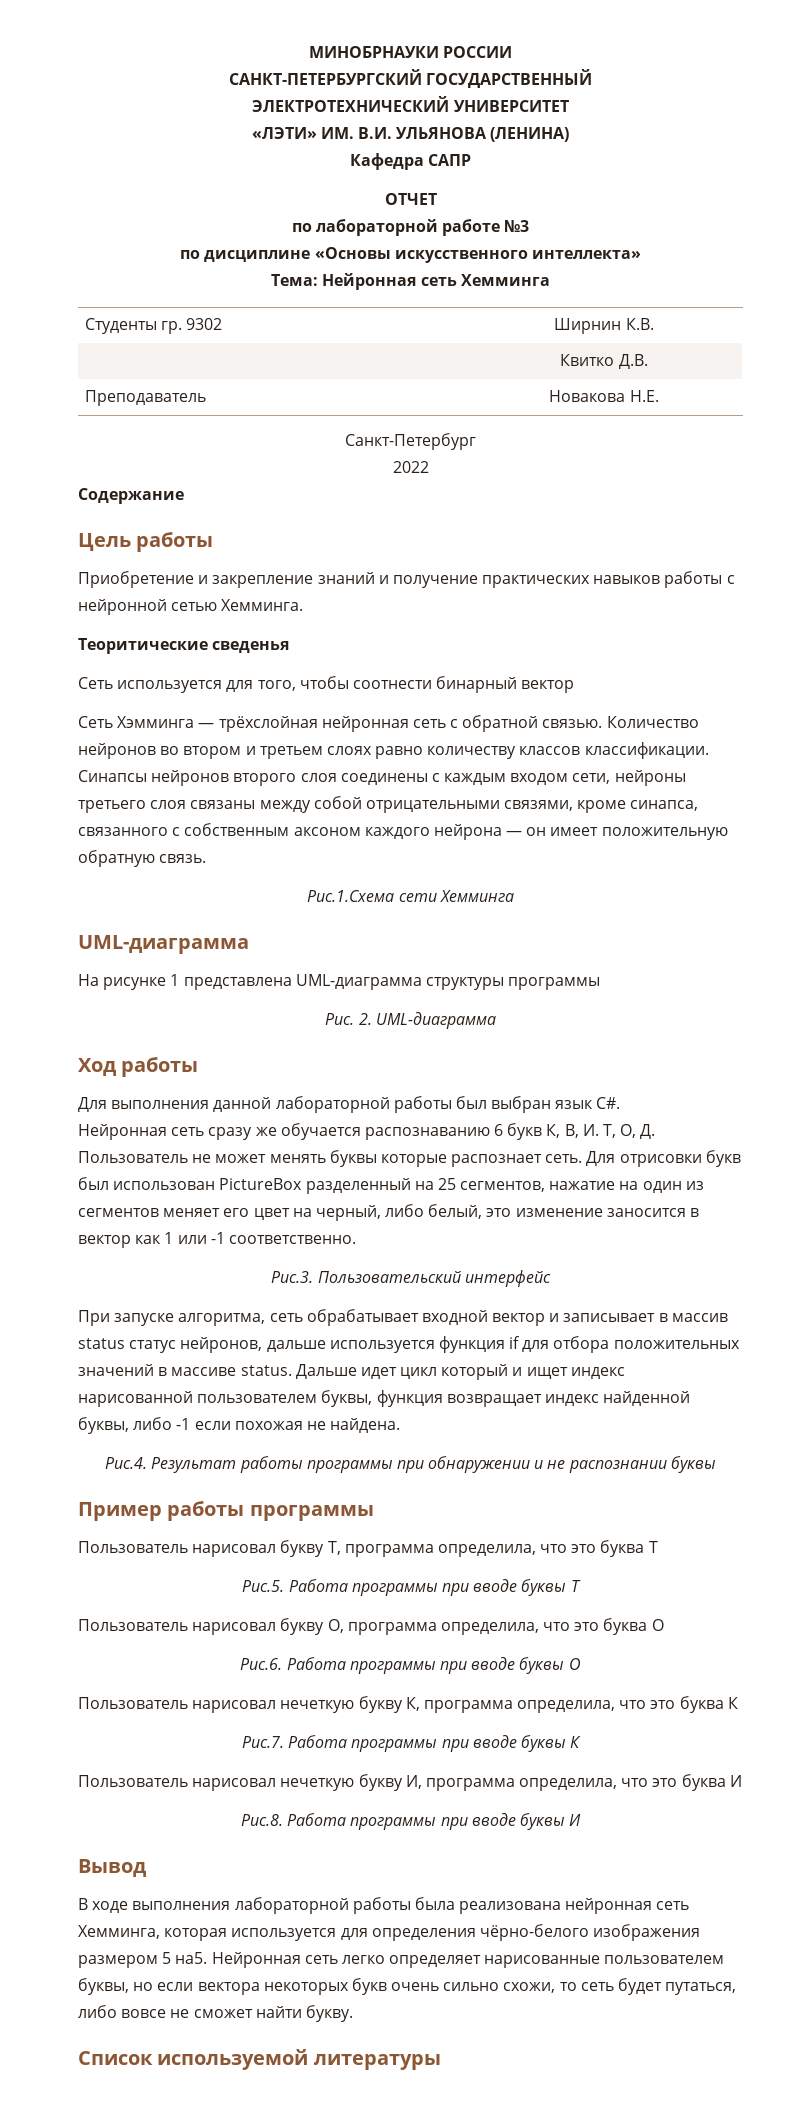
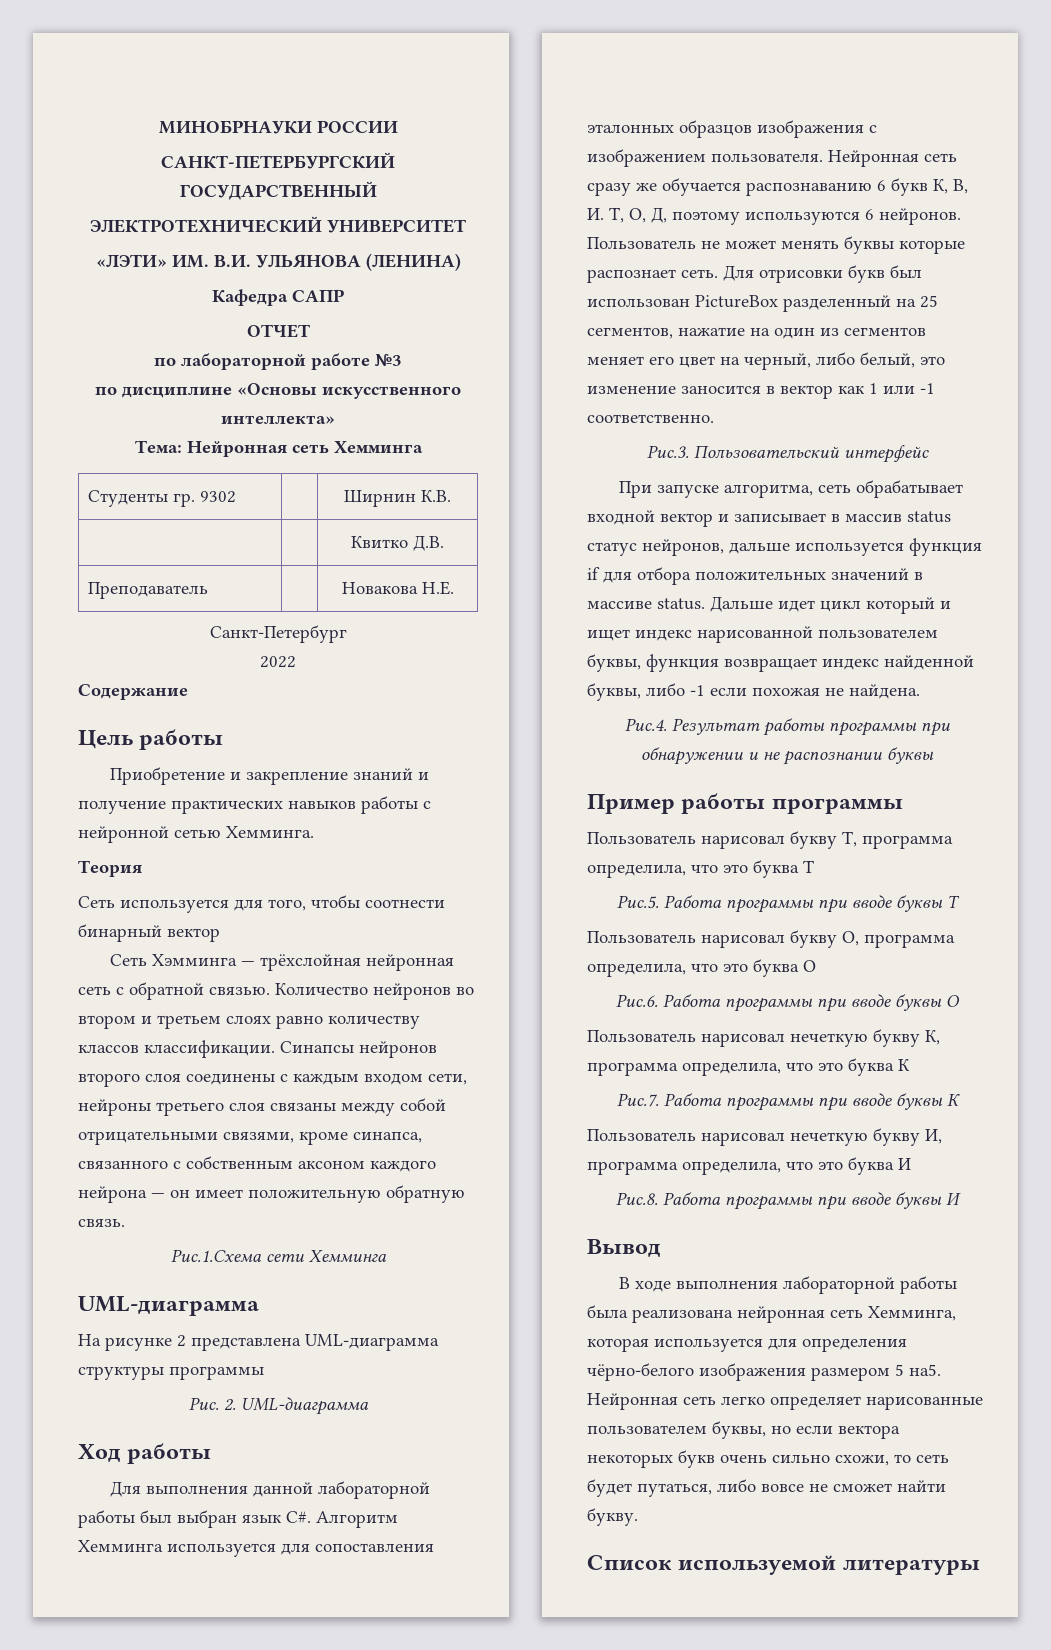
[78,638,290,654] Теоритические сведенья -> [78,860,143,877] Теория
[170,974,180,986] 1 -> [177,1335,186,1347] 2
(621, 1103) // -> [316,1511,398,1528] [78,1540,434,1557] [587,120,877,138] [587,149,823,167] Алгоритм Хемминга используется для сопоставления эталонных образцов изображения с изображением пользователя.
[640,1124,656,1139] Д. -> [651,207,961,225] Д, поэтому используются 6 нейронов.

